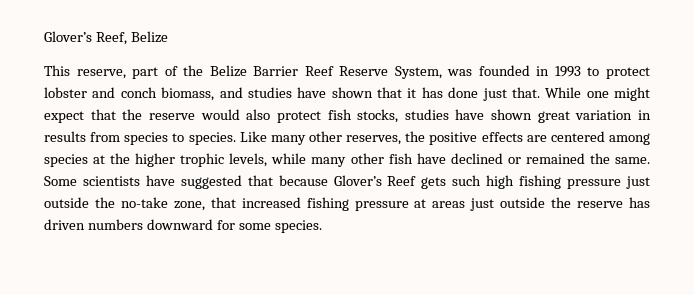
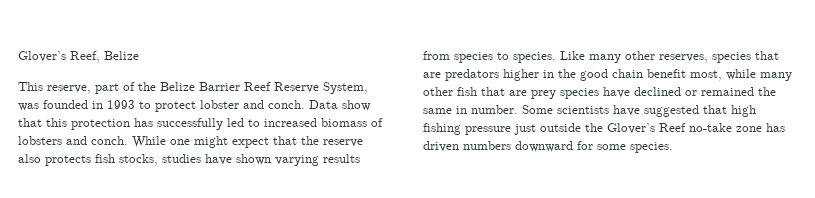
[120,87,540,101] conch biomass, and studies have shown that it has done just that. -> [268,100,371,111] [18,118,383,130] [18,136,128,145] conch. Data show that this protection has successfully led to increased biomass of lobsters and conch.
[200,109,321,123] would also protect -> [18,154,91,166] also protects
[537,110,652,123] great variation in -> [275,155,319,166] varying
[405,131,651,145] [44,153,413,167] the positive effects are centered among species at the higher trophic levels, while many other fish -> [712,51,779,63] [423,69,792,81] [423,87,599,99] species that are predators higher in the good chain benefit most, while many other fish that are prey species
[615,157,650,164] same. -> [423,105,518,114] same in number.
[278,175,482,189] because Glover’s Reef gets such -> (727, 109) none
[120,197,624,211] no-take zone, that increased fishing pressure at areas just outside the reserve -> [607,123,762,134] Glover’s Reef no-take zone

